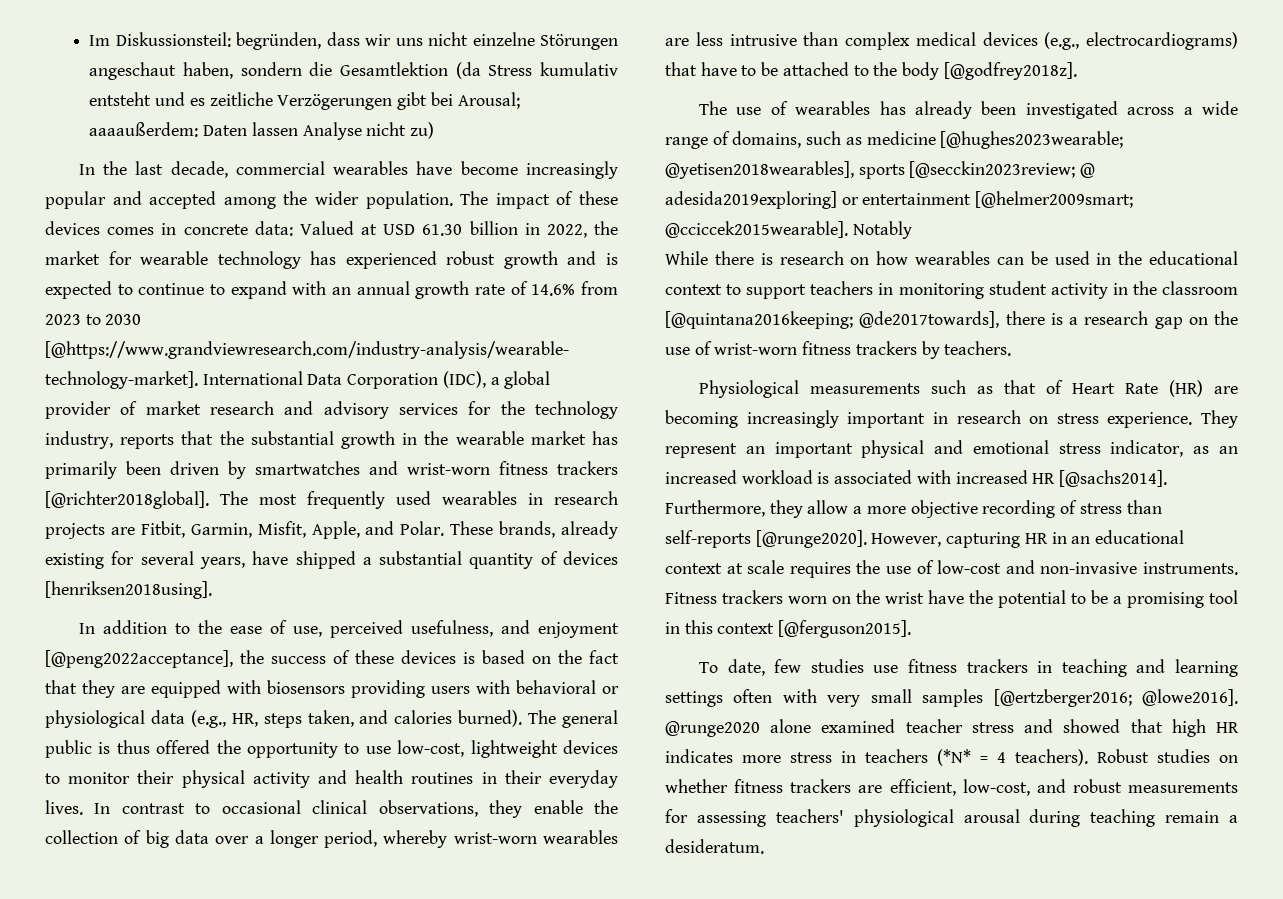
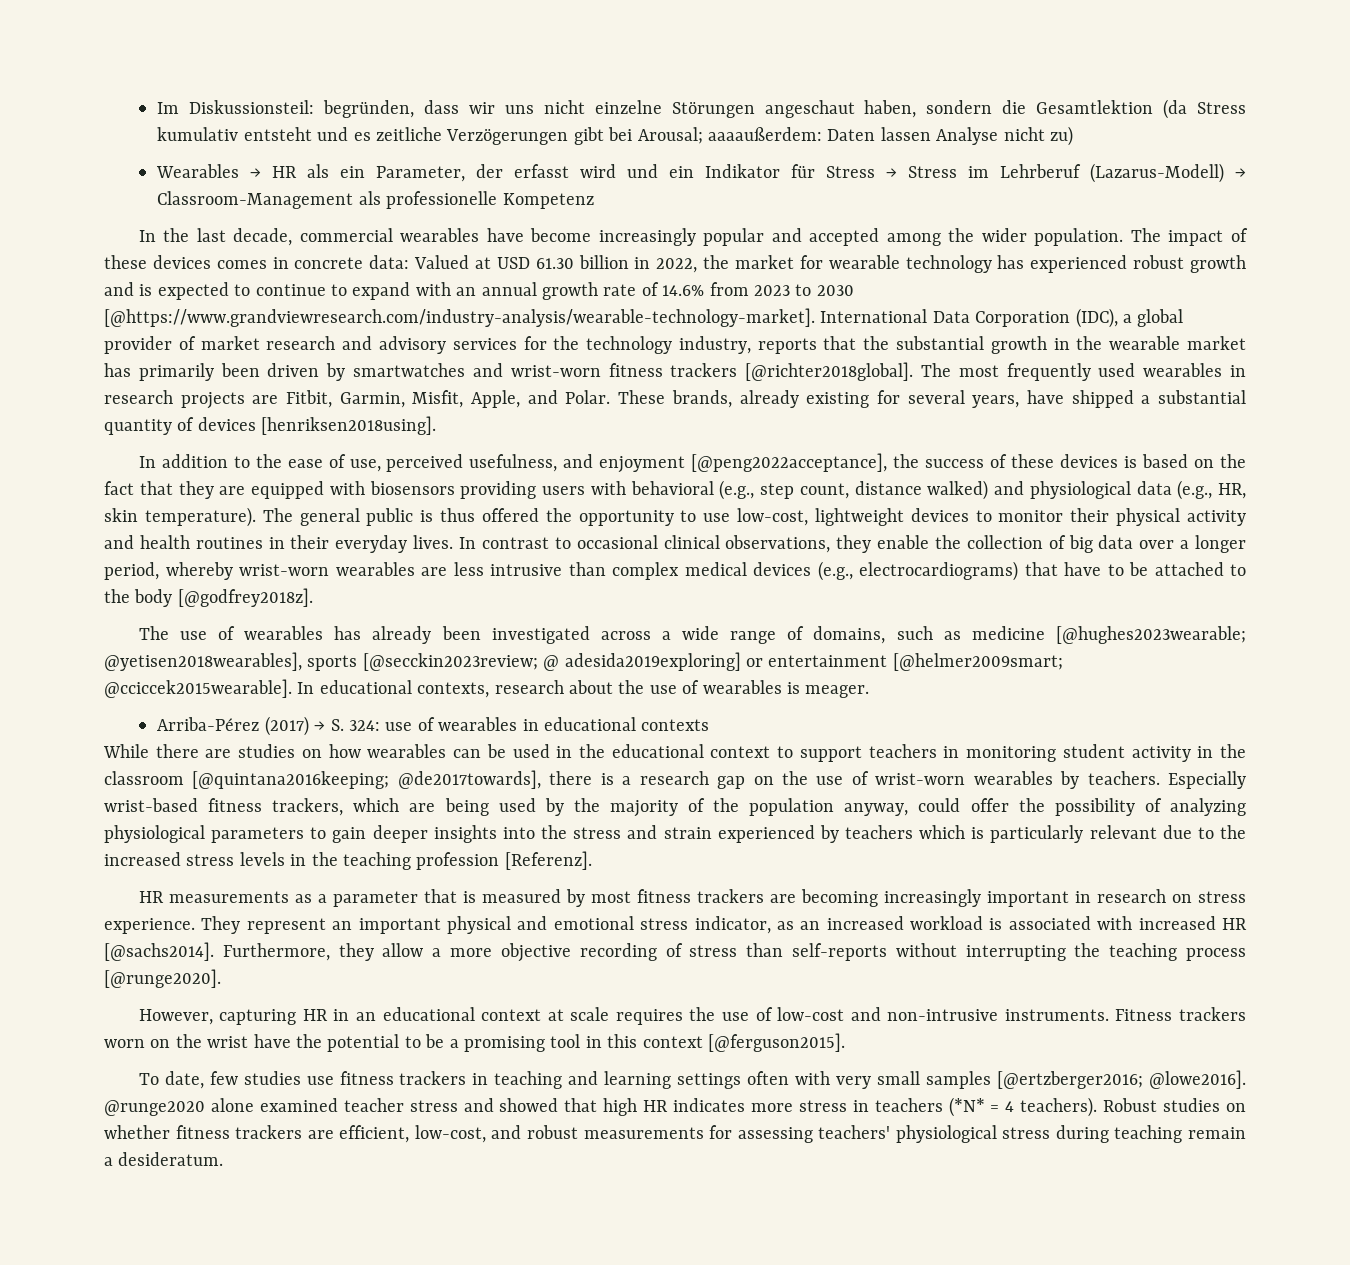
(435, 130) none -> [156,163,1246,183] [157,191,594,209] // Wearables → HR als ein Parameter, der erfasst wird und ein Indikator für Stress → Stress im Lehrberuf (Lazarus-Modell) → Classroom-Management als professionelle Kompetenz
[602,686,619,694] [45,710,523,728] or physiological data (e.g., HR, steps taken, and calories burned). -> [719,480,1246,500] [104,507,256,527] (e.g., step count, distance walked) and physiological data (e.g., HR, skin temperature).
[852,221,912,239] Notably -> [297,680,870,698] [157,716,710,736] In educational contexts, research about the use of wearables is meager. // Arriba-Pérez (2017) → S. 324: use of wearables in educational contexts
[760,251,844,265] is research -> [205,744,296,758] are studies
[802,341,1012,359] [698,380,1203,398] fitness trackers by teachers. // Physiological measurements such as that of Heart Rate (HR) -> [973,771,1246,789] [104,798,1247,817] [104,825,1246,843] [104,851,592,870] [138,889,764,907] wearables by teachers. Especially wrist-based fitness trackers, which are being used by the majority of the population anyway, could offer the possibility of analyzing physiological parameters to gain deeper insights into the stress and strain experienced by teachers which is particularly relevant due to the increased stress levels in the teaching profession [Referenz]. // HR measurements as a parameter that is measured by most fitness trackers
(751, 539) none -> [895,943,1246,961] without interrupting the teaching process
(867, 539) none -> (221, 978) //
[1040,562,1138,574] non-invasive -> [887,1009,999,1021] non-intrusive
[963,809,1020,823] arousal -> [1002,1127,1051,1139] stress

